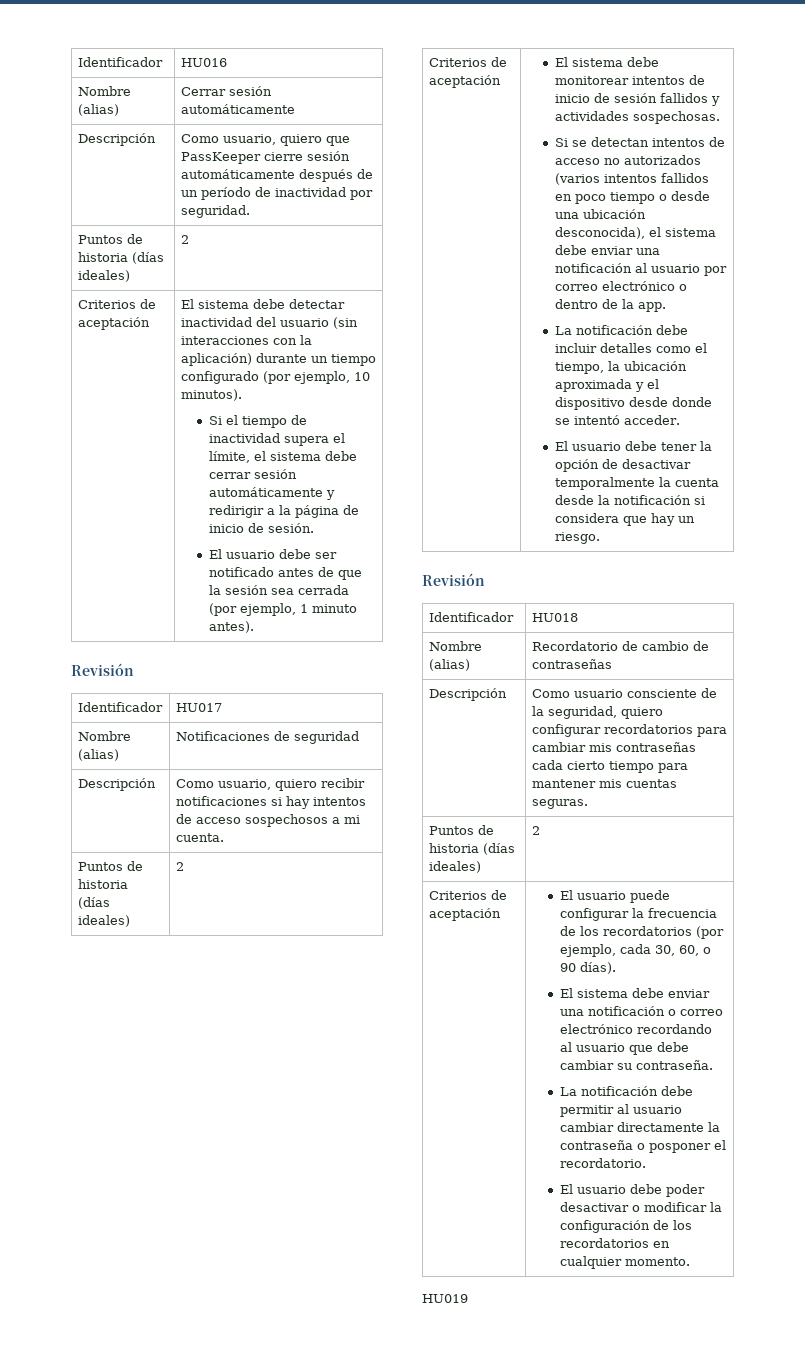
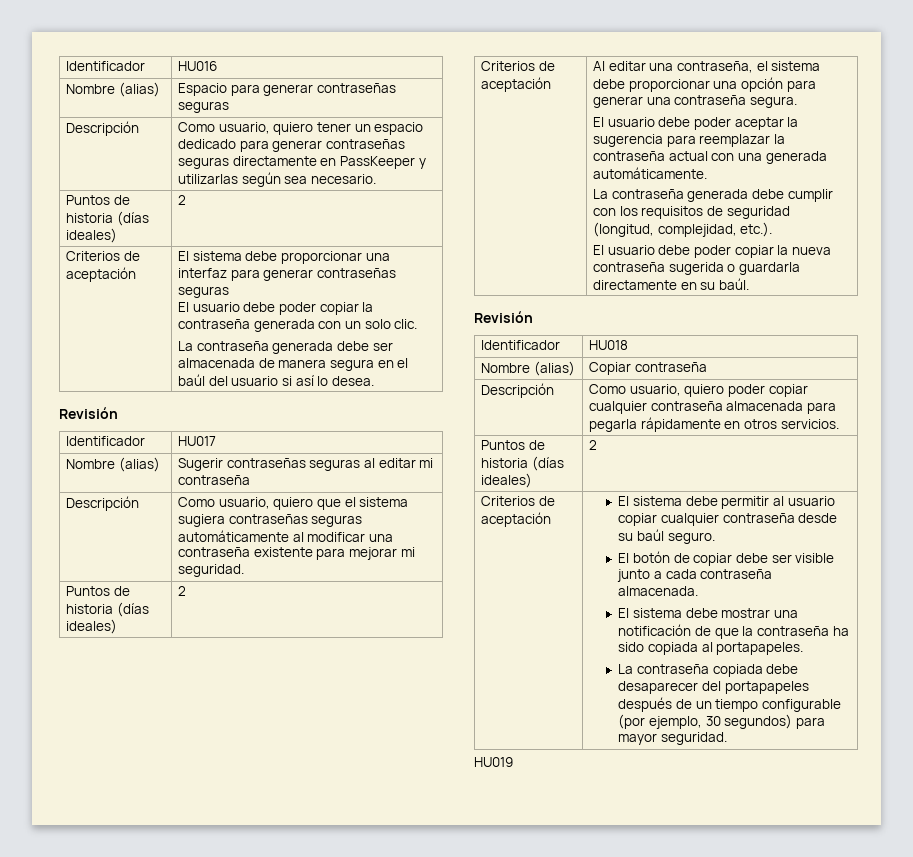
[180,86,272,96] [180,104,295,114] [77,133,156,146] [180,134,350,146] [180,151,350,164] [180,169,373,182] [180,187,373,200] [180,205,250,218] Cerrar sesión automáticamente // Descripción | Como usuario, quiero que PassKeeper cierre sesión automáticamente después de un período de inactividad por seguridad. -> [178,83,396,96] [178,101,230,113] [66,121,140,136] [178,122,424,135] [178,139,405,152] [178,156,426,169] [178,172,376,187] Espacio para generar contraseñas seguras // Descripción | Como usuario, quiero tener un espacio dedicado para generar contraseñas seguras directamente en PassKeeper y utilizarlas según sea necesario.
[288,299,345,309] [180,317,358,329] [180,335,312,345] [180,353,376,366] [180,371,370,384] [180,389,242,401] [209,415,308,428] [209,433,346,446] [209,451,358,463] [209,469,298,479] [209,487,336,500] [209,505,360,518] [209,523,315,533] [209,549,338,559] [209,567,363,580] [209,585,350,595] [209,603,358,616] [209,621,255,633] detectar inactividad del usuario (sin interacciones con la aplicación) durante un tiempo configurado (por ejemplo, 10 minutos). // Si el tiempo de inactividad supera el límite, el sistema debe cerrar sesión automáticamente y redirigir a la página de inicio de sesión. // El usuario debe ser notificado antes de que la sesión sea cerrada (por ejemplo, 1 minuto antes). -> [280,251,390,264] [178,268,396,281] [178,286,230,298] [178,302,374,315] [178,319,418,332] [178,341,393,354] [178,358,409,371] [178,374,374,386] proporcionar una interfaz para generar contraseñas seguras // El usuario debe poder copiar la contraseña generada con un solo clic. // La contraseña generada debe ser almacenada de manera segura en el baúl del usuario si así lo desea.
[175,731,359,744] [77,778,156,791] [175,778,365,791] [175,796,366,809] [175,814,360,827] [175,833,224,842] Notificaciones de seguridad // Descripción | Como usuario, quiero recibir notificaciones si hay intentos de acceso sospechosos a mi cuenta. -> [178,458,434,471] [178,475,251,485] [66,496,140,511] [178,497,409,510] [178,514,363,527] [178,530,393,542] [178,547,415,560] [178,564,245,577] [66,586,130,596] [66,602,149,617] [66,619,118,634] [178,586,187,596] [481,61,555,71] [481,77,552,92] [593,61,821,73] [593,77,816,92] [593,95,797,108] [593,117,799,130] [593,134,785,147] [593,151,827,164] [593,167,708,179] [593,189,833,202] [593,206,790,219] [593,222,773,237] [593,245,831,258] [593,262,800,275] [593,278,749,290] [474,311,533,323] [481,340,561,350] [589,340,629,350] [481,361,575,376] [589,362,707,375] [481,383,555,398] [589,384,808,397] [589,401,836,414] [589,417,839,432] Sugerir contraseñas seguras al editar mi contraseña // Descripción | Como usuario, quiero que el sistema sugiera contraseñas seguras automáticamente al modificar una contraseña existente para mejorar mi seguridad. // Puntos de historia (días ideales) | 2 // Criterios de aceptación | Al editar una contraseña, el sistema debe proporcionar una opción para generar una contraseña segura. // El usuario debe poder aceptar la sugerencia para reemplazar la contraseña actual con una generada automáticamente. // La contraseña generada debe cumplir con los requisitos de seguridad (longitud, complejidad, etc.). // El usuario debe poder copiar la nueva contraseña sugerida o guardarla directamente en su baúl. // Revisión // Identificador | HU018 // Nombre (alias) | Copiar contraseña // Descripción | Como usuario, quiero poder copiar cualquier contraseña almacenada para pegarla rápidamente en otros servicios.
[555,75,706,85] [555,93,721,106] [555,111,721,124] [555,137,726,147] [555,155,702,165] [555,173,710,185] [555,191,711,204] [555,209,647,219] [555,227,717,239] [555,245,661,255] [555,263,728,276] [555,281,688,291] [555,299,667,312] [555,325,689,335] [555,343,708,353] [555,361,688,374] [555,379,660,392] [555,397,713,410] [555,415,681,425] [555,441,713,451] [555,459,692,472] [555,477,720,490] [555,495,706,505] [555,513,696,526] [555,532,601,544] [422,573,485,586] [428,612,514,622] [531,613,578,622] [428,641,482,651] [428,659,470,671] [531,641,709,651] [531,659,612,669] [428,688,507,701] [531,688,717,698] [531,706,663,719] [531,724,727,737] [531,742,696,752] [531,760,688,773] [531,779,677,788] [531,799,588,809] [428,825,494,835] [428,843,515,855] [428,861,481,873] [531,826,540,835] [428,890,507,900] [428,908,501,921] [560,890,671,903] [560,908,718,921] [560,926,725,939] [560,944,712,957] [560,962,617,974] [560,988,711,998] [560,1006,724,1016] [560,1024,713,1034] [560,1042,690,1055] [560,1060,714,1070] [560,1086,694,1096] [560,1104,683,1117] [560,1122,721,1132] [560,1140,727,1153] [560,1158,647,1168] [560,1184,706,1197] [560,1202,723,1212] [560,1220,693,1233] [560,1238,671,1248] [560,1256,691,1269] monitorear intentos de inicio de sesión fallidos y actividades sospechosas. // Si se detectan intentos de acceso no autorizados (varios intentos fallidos en poco tiempo o desde una ubicación desconocida), el sistema debe enviar una notificación al usuario por correo electrónico o dentro de la app. // La notificación debe incluir detalles como el tiempo, la ubicación aproximada y el dispositivo desde donde se intentó acceder. // El usuario debe tener la opción de desactivar temporalmente la cuenta desde la notificación si considera que hay un riesgo. // Revisión // Identificador | HU018 // Nombre (alias) | Recordatorio de cambio de contraseñas // Descripción | Como usuario consciente de la seguridad, quiero configurar recordatorios para cambiar mis contraseñas cada cierto tiempo para mantener mis cuentas seguras. // Puntos de historia (días ideales) | 2 // Criterios de aceptación | El usuario puede configurar la frecuencia de los recordatorios (por ejemplo, cada 30, 60, o 90 días). // El sistema debe enviar una notificación o correo electrónico recordando al usuario que debe cambiar su contraseña. // La notificación debe permitir al usuario cambiar directamente la contraseña o posponer el recordatorio. // El usuario debe poder desactivar o modificar la configuración de los recordatorios en cualquier momento. -> [721,496,835,509] [618,513,838,526] [618,529,715,544] [618,551,835,566] [617,569,773,582] [618,586,699,596] [618,608,799,618] [618,624,849,639] [618,642,804,655] [618,664,799,677] [618,681,809,694] [618,697,842,712] [618,714,826,729] [618,732,728,745] permitir al usuario copiar cualquier contraseña desde su baúl seguro. // El botón de copiar debe ser visible junto a cada contraseña almacenada. // El sistema debe mostrar una notificación de que la contraseña ha sido copiada al portapapeles. // La contraseña copiada debe desaparecer del portapapeles después de un tiempo configurable (por ejemplo, 30 segundos) para mayor seguridad.

